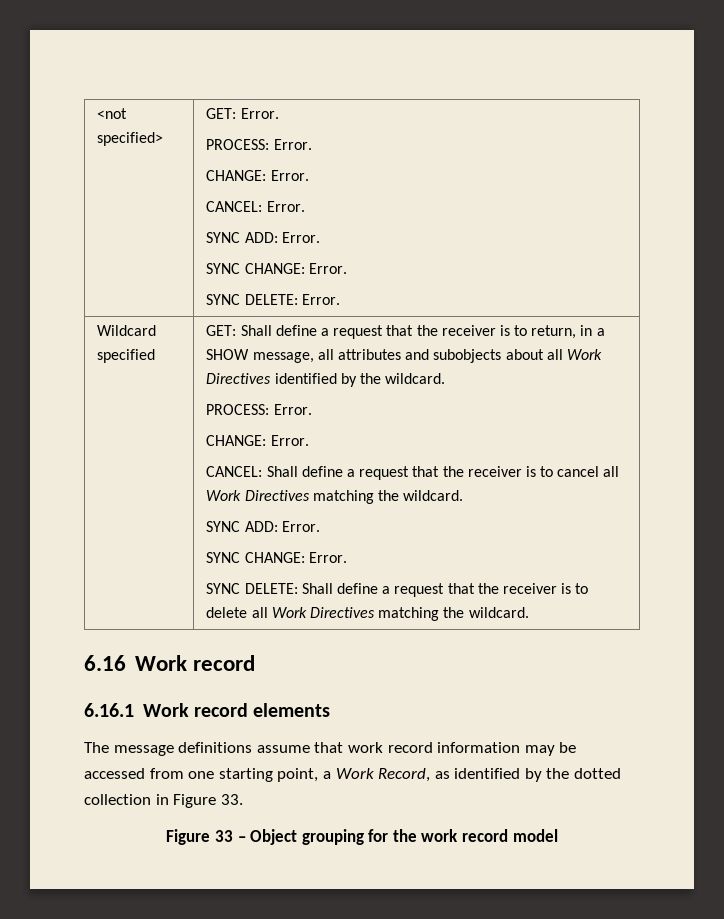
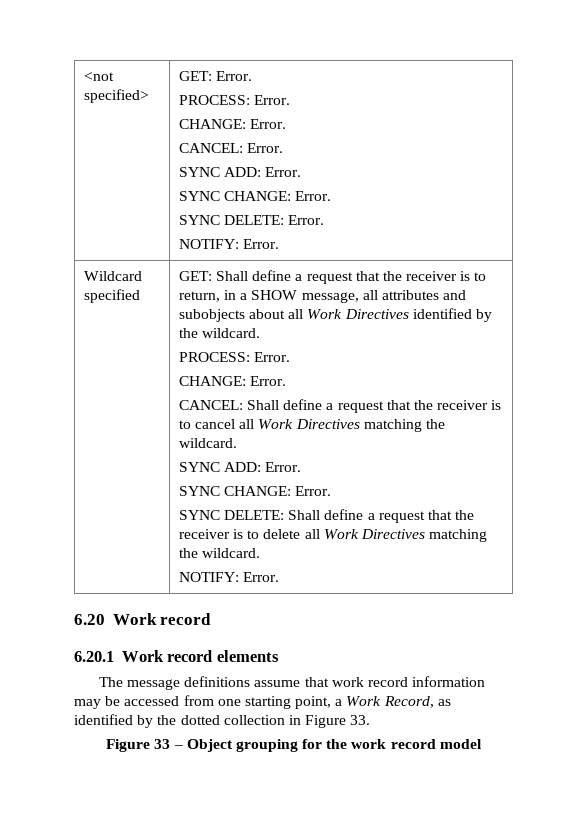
(340, 299) none -> [178,239,279,249] // NOTIFY: Error.
[84,655,126,671] // 6.16 -> [178,572,279,582] [74,614,105,625] // NOTIFY: Error. // 6.20
[84,703,134,717] 6.16.1 -> [74,651,114,662] 6.20.1

